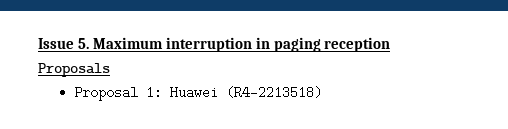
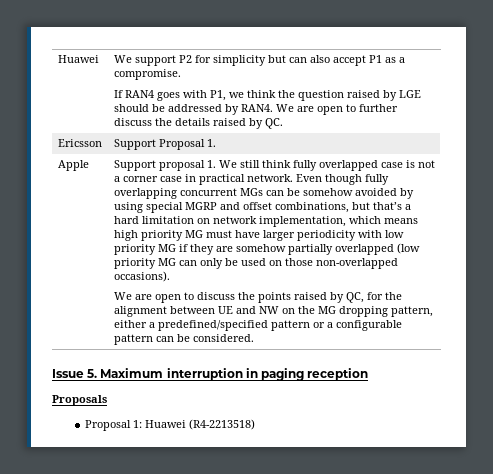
(38, 43) none -> [57,55,99,63] [113,55,405,66] [113,69,181,80] [113,90,421,101] [113,104,398,115] [113,118,283,129] [57,139,102,147] [113,139,216,150] [57,160,89,171] [113,160,435,171] [113,174,389,185] [113,188,414,199] [113,202,411,213] [113,216,418,227] [113,230,404,241] [113,243,420,255] [113,258,398,269] [113,271,170,282] [113,292,402,303] [113,306,433,317] [113,320,402,331] [113,334,254,345] Huawei | We support P2 for simplicity but can also accept P1 as a compromise. // If RAN4 goes with P1, we think the question raised by LGE should be addressed by RAN4. We are open to further discuss the details raised by QC. // Ericsson | Support Proposal 1. // Apple | Support proposal 1. We still think fully overlapped case is not a corner case in practical network. Even though fully overlapping concurrent MGs can be somehow avoided by using special MGRP and offset combinations, but that’s a hard limitation on network implementation, which means high priority MG must have larger periodicity with low priority MG if they are somehow partially overlapped (low priority MG can only be used on those non-overlapped occasions). // We are open to discuss the points raised by QC, for the alignment between UE and NW on the MG dropping pattern, either a predefined/specified pattern or a configurable pattern can be considered. //

